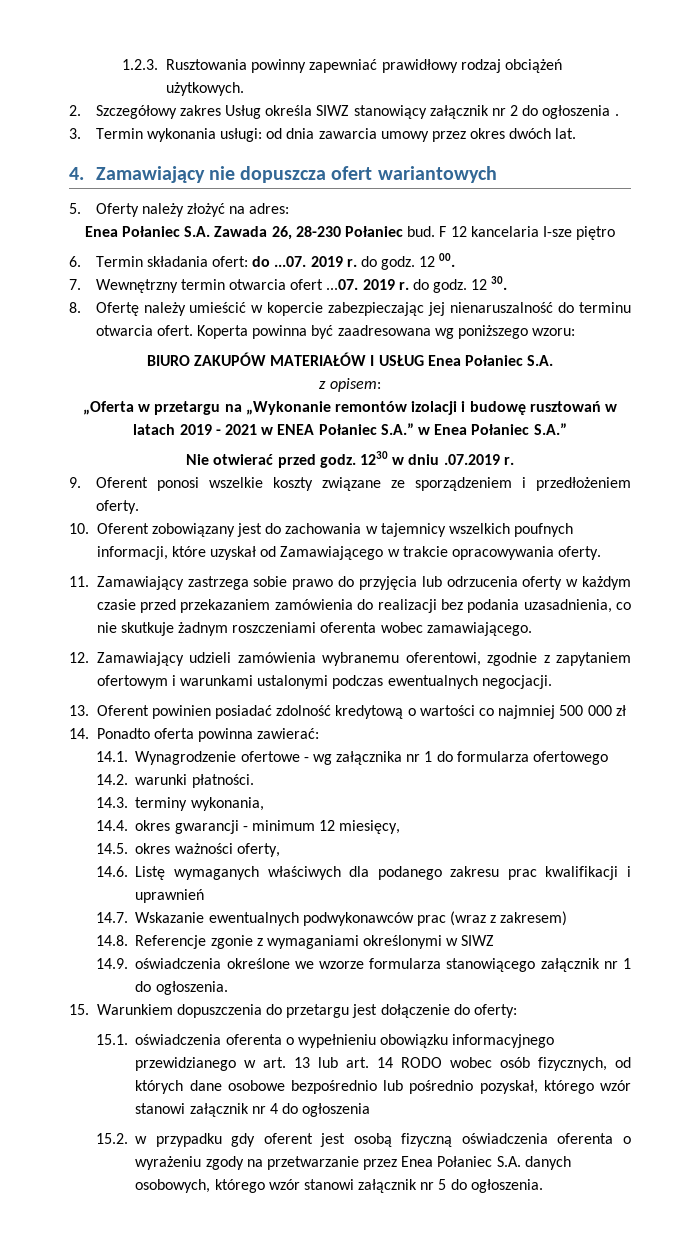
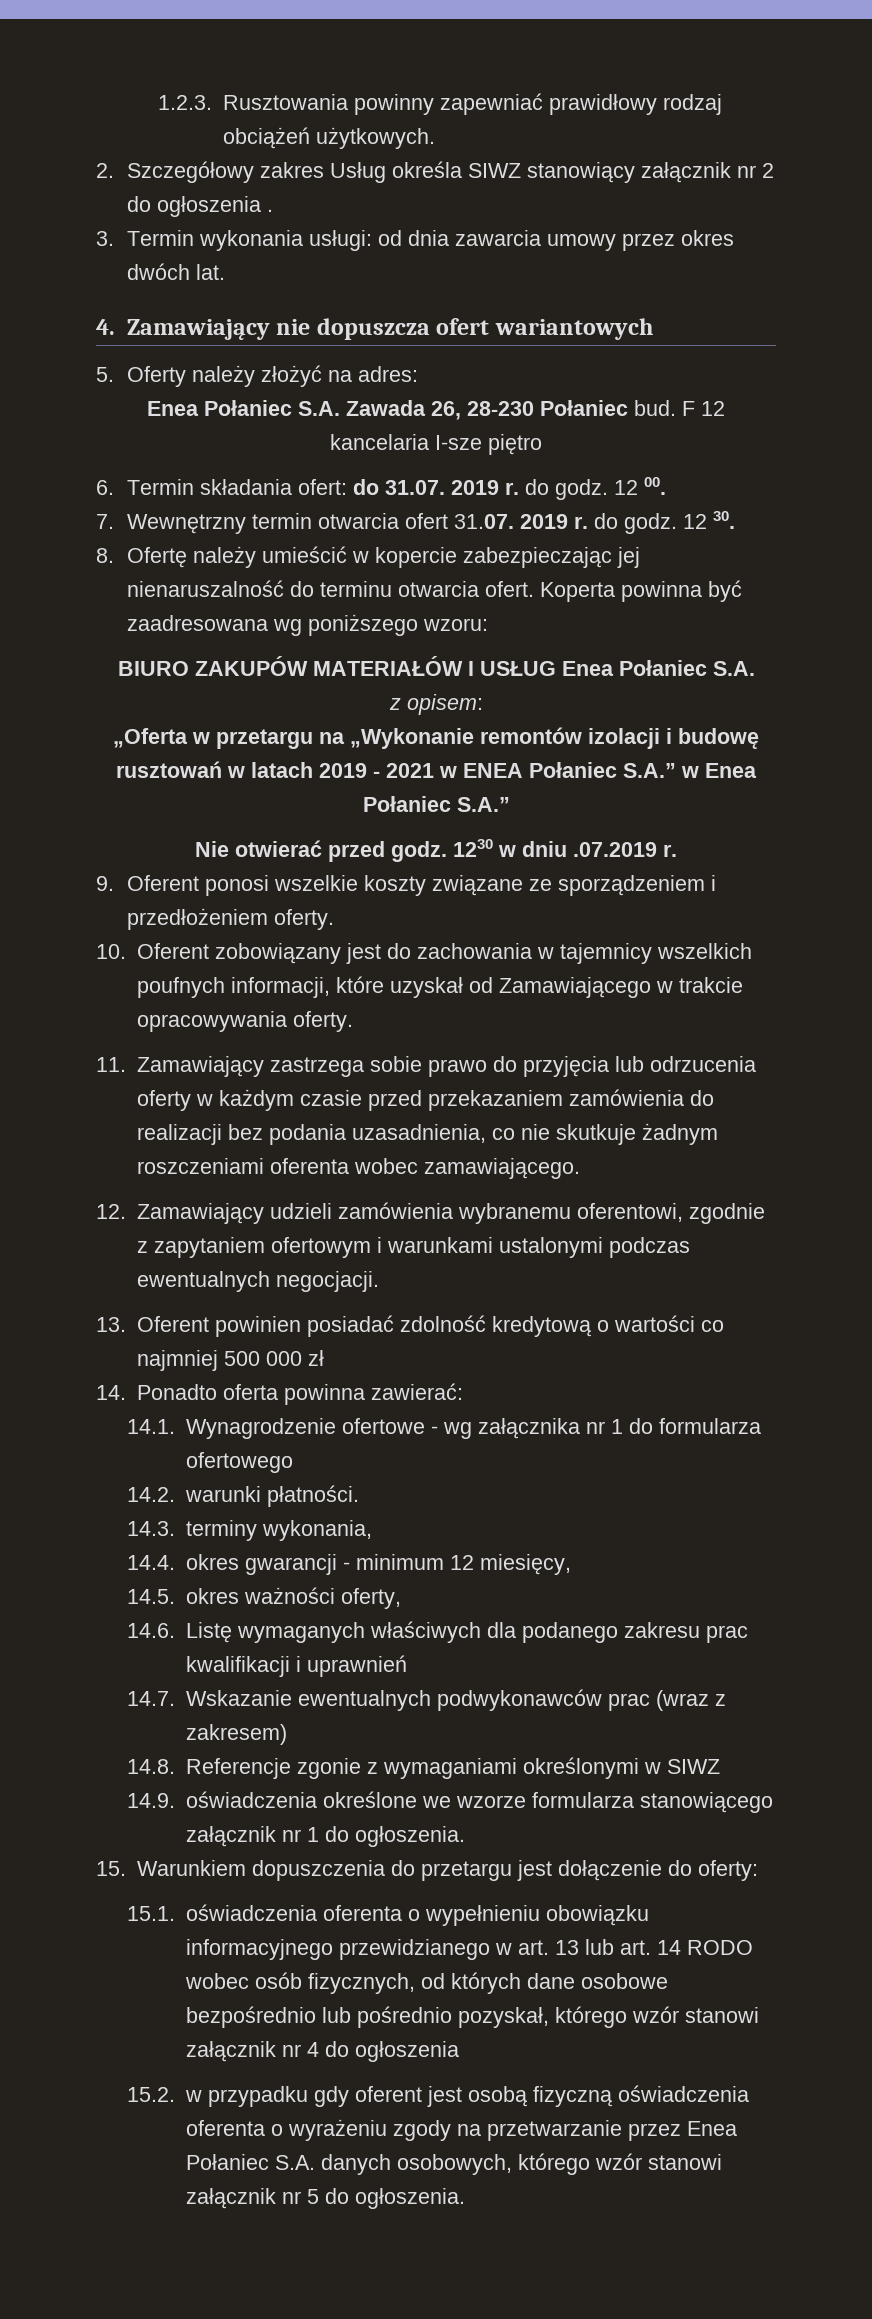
[274,256,307,267] ...07. -> [385,480,446,495] 31.07.
[326,279,359,290] ...07. -> [454,514,515,529] 31.07.

